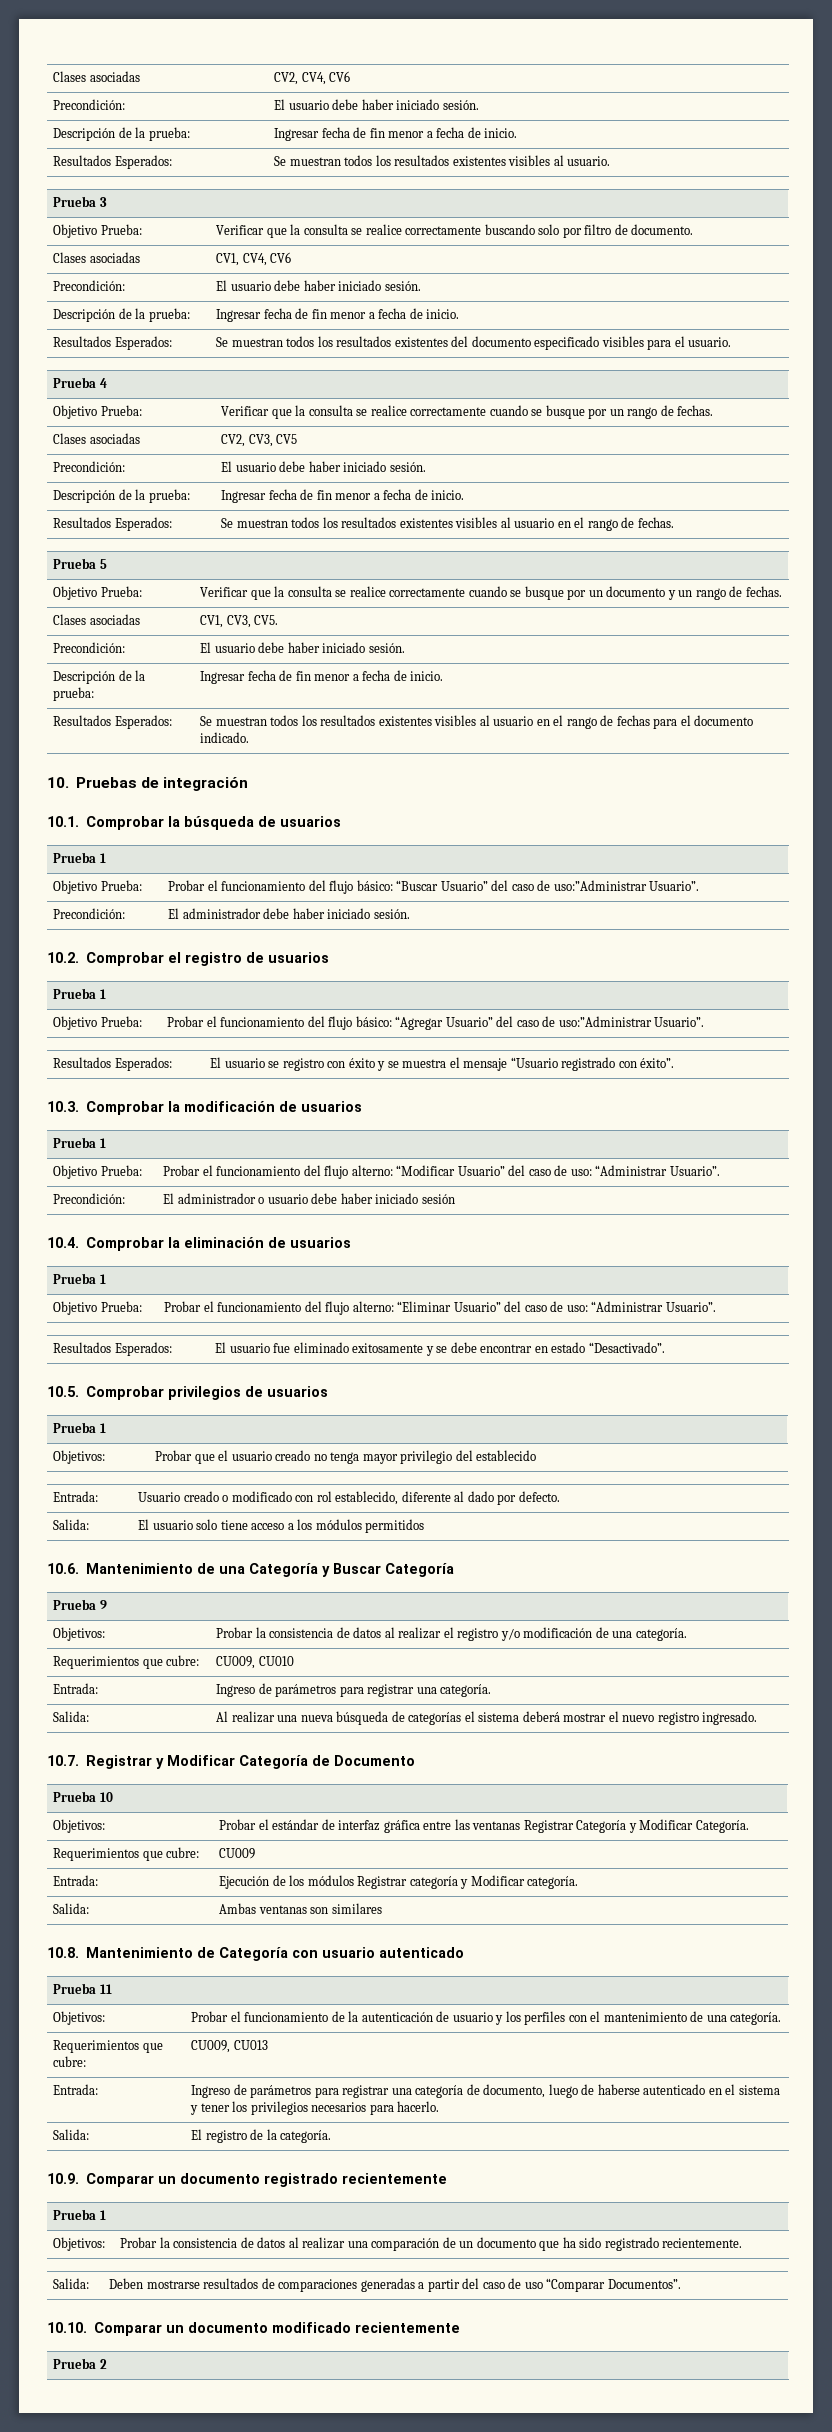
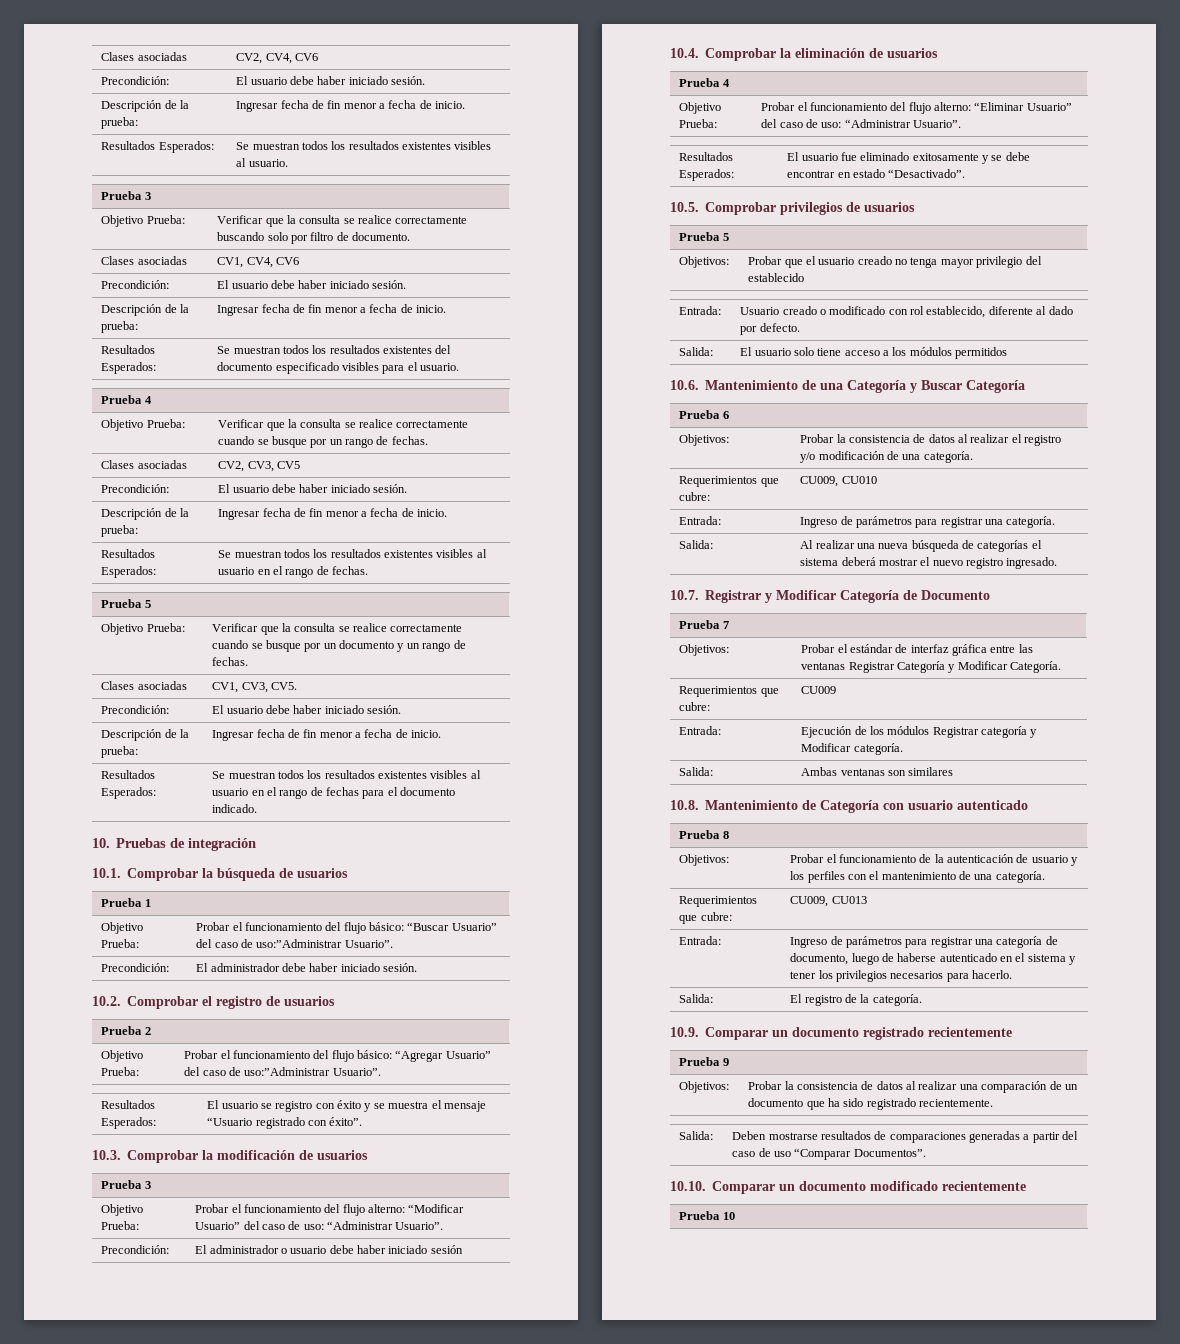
[99,989,106,999] 1 -> [144,1027,151,1035] 2
[99,1138,106,1148] 1 -> [144,1181,151,1189] 3
[99,1274,106,1284] 1 -> [722,79,730,87] 4
[99,1423,106,1433] 1 -> [722,233,729,241] 5
[99,1600,107,1610] 9 -> [722,411,729,419] 6
[99,1792,113,1802] 10 -> [722,621,729,629] 7
[99,1984,112,1994] 11 -> [722,831,729,839] 8
[99,2210,106,2220] 1 -> [722,1058,729,1066] 9
[99,2359,107,2369] 2 -> [722,1212,735,1220] 10

